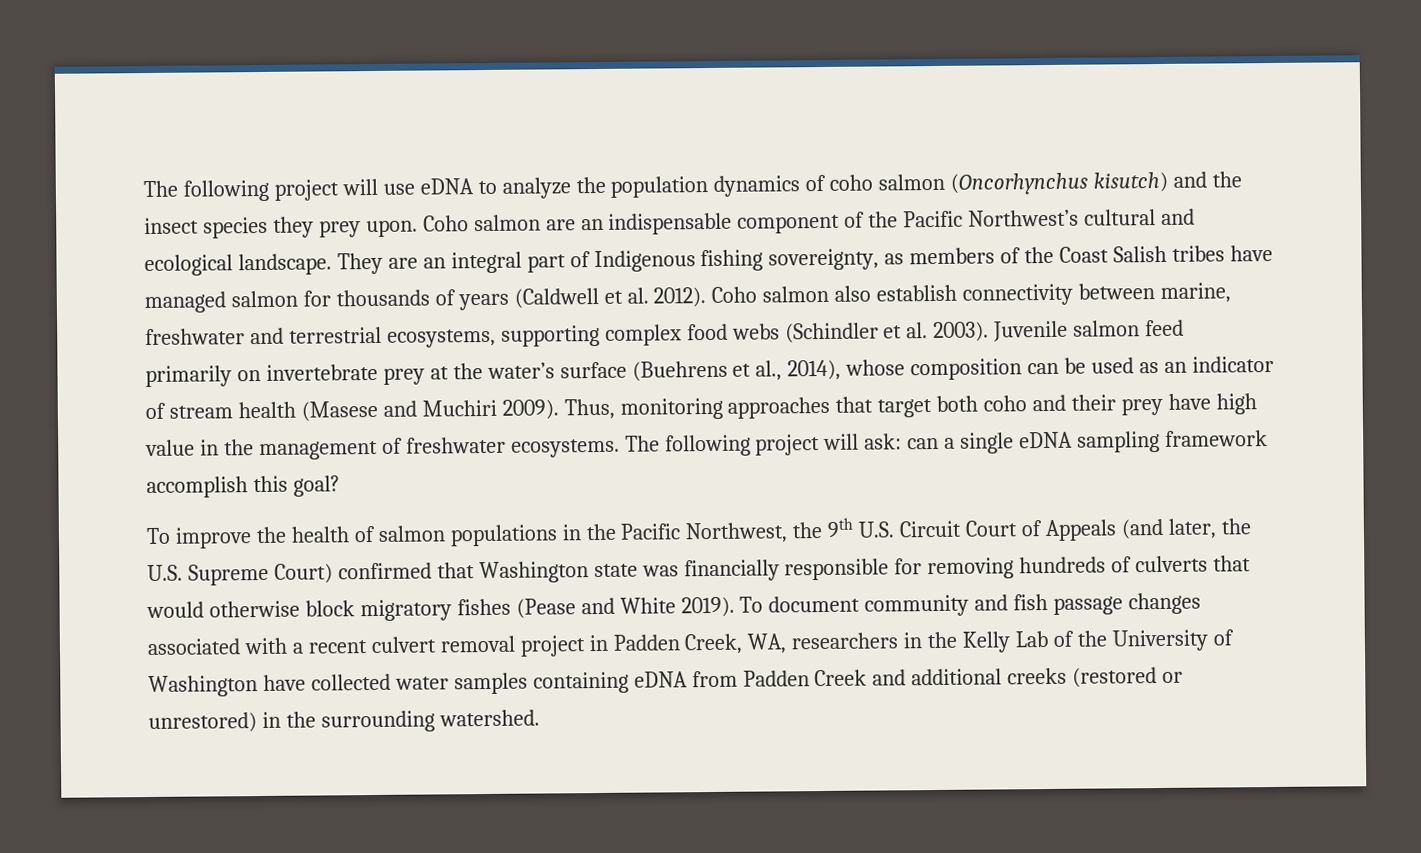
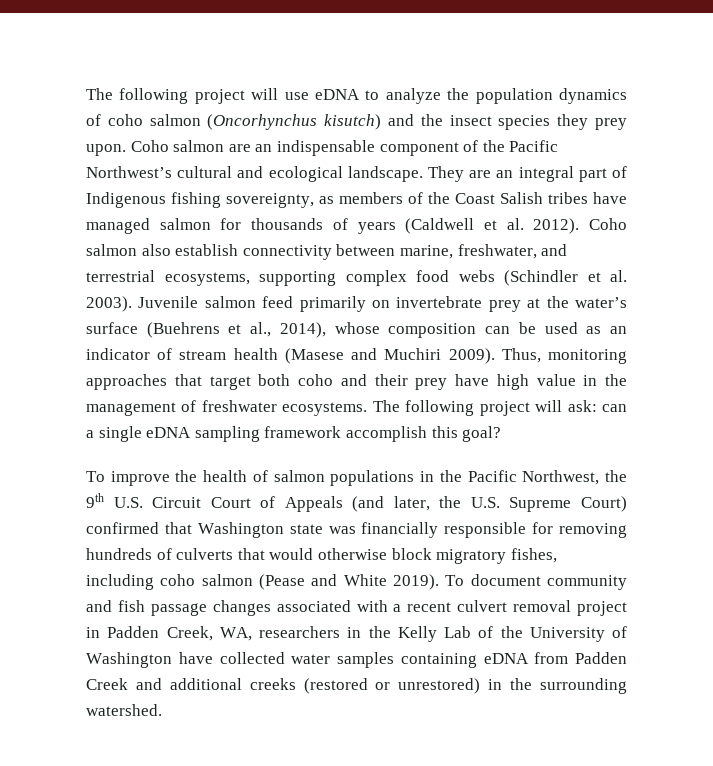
[145,328,245,346] freshwater -> [457,244,537,259] freshwater,
[456,598,511,616] fishes -> [510,548,557,563] [86,574,253,590] fishes, including coho salmon

